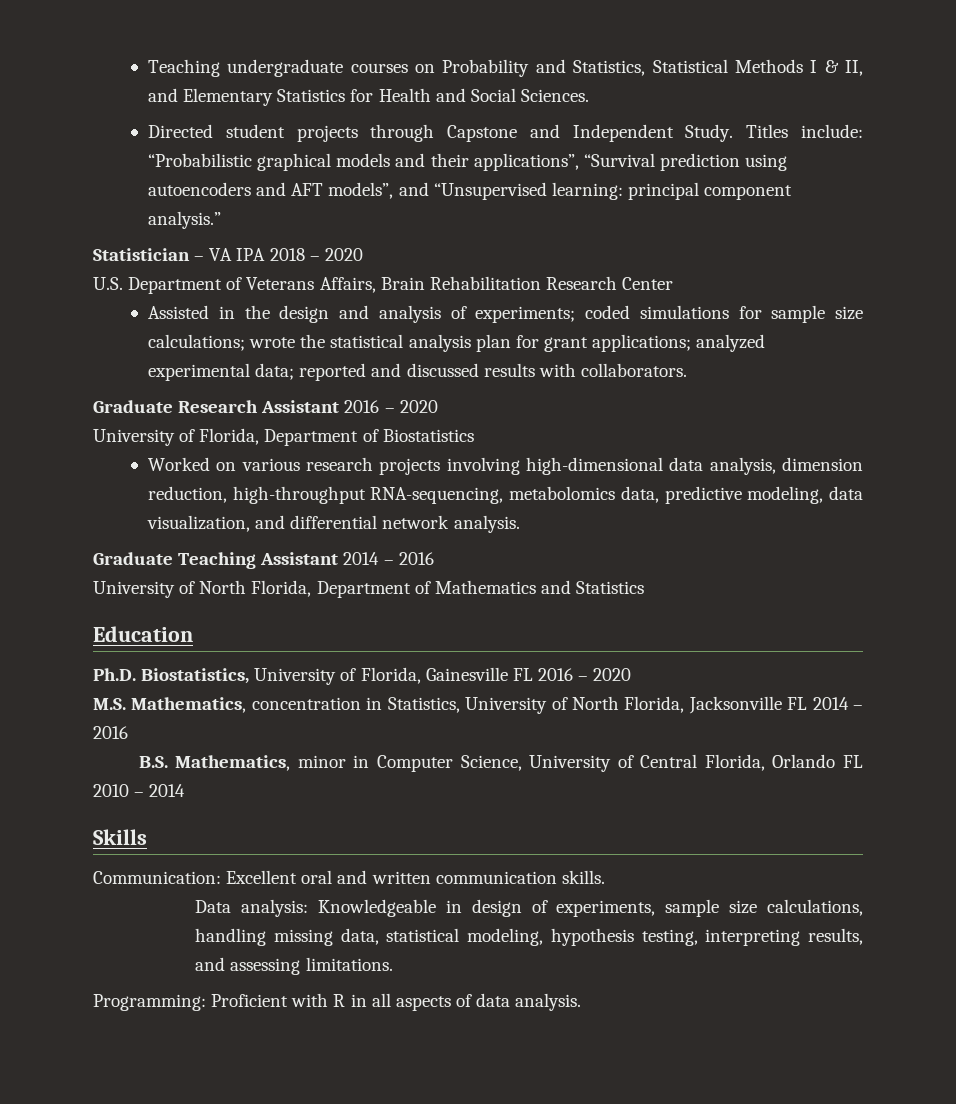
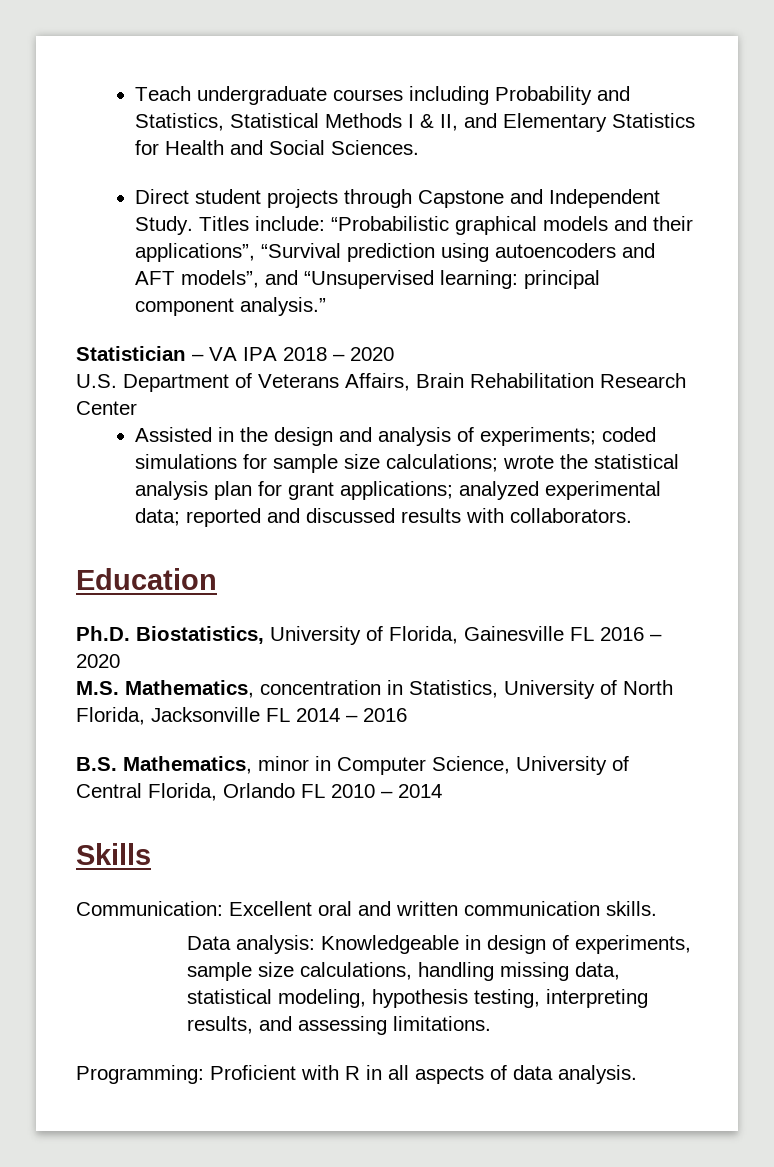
[148,59,221,77] Teaching -> [135,86,192,101] Teach
[415,64,436,73] on -> [409,86,490,105] including
[148,124,214,138] Directed -> [135,189,190,204] Direct
[93,400,438,413] [93,428,474,446] [148,457,863,475] [148,486,863,504] [147,515,520,533] [93,552,434,569] [93,580,645,598] // Graduate Research Assistant 2016 – 2020 // University of Florida, Department of Biostatistics // Worked on various research projects involving high-dimensional data analysis, dimension reduction, high-throughput RNA-sequencing, metabolomics data, predictive modeling, data visualization, and differential network analysis. // Graduate Teaching Assistant 2014 – 2016 // University of North Florida, Department of Mathematics and Statistics -> (633, 515) none

